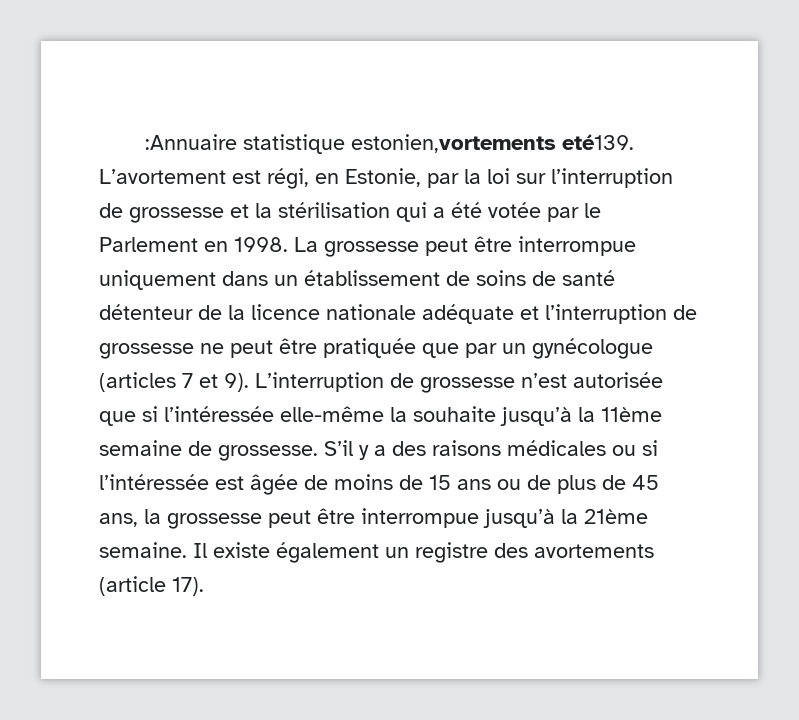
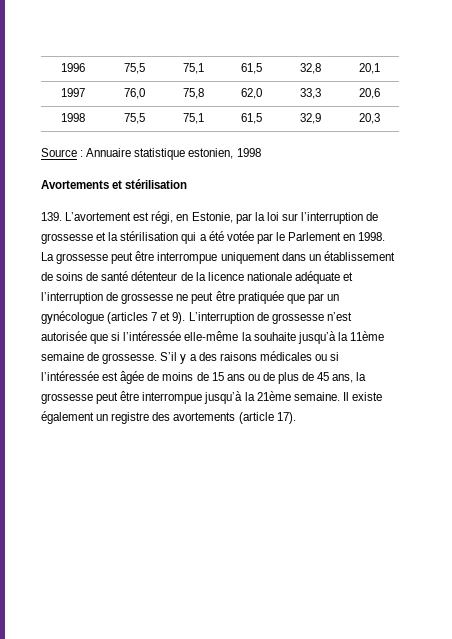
[145,134,635,154] :Annuaire statistique estonien,vortements eté139. -> [61,63,85,72] [123,63,145,74] [182,63,204,74] [241,63,262,74] [299,63,321,74] [358,63,380,74] [61,88,85,97] [123,88,145,99] [182,88,204,99] [241,88,262,99] [299,88,321,99] [358,88,380,99] [61,113,85,122] [123,113,145,124] [182,113,204,124] [241,113,262,124] [299,113,321,124] [358,113,380,124] [41,148,261,160] [41,179,188,189] [41,212,62,221] 1996 | 75,5 | 75,1 | 61,5 | 32,8 | 20,1 // 1997 | 76,0 | 75,8 | 62,0 | 33,3 | 20,6 // 1998 | 75,5 | 75,1 | 61,5 | 32,9 | 20,3 // Source : Annuaire statistique estonien, 1998 // Avortements et stérilisation // 139.

